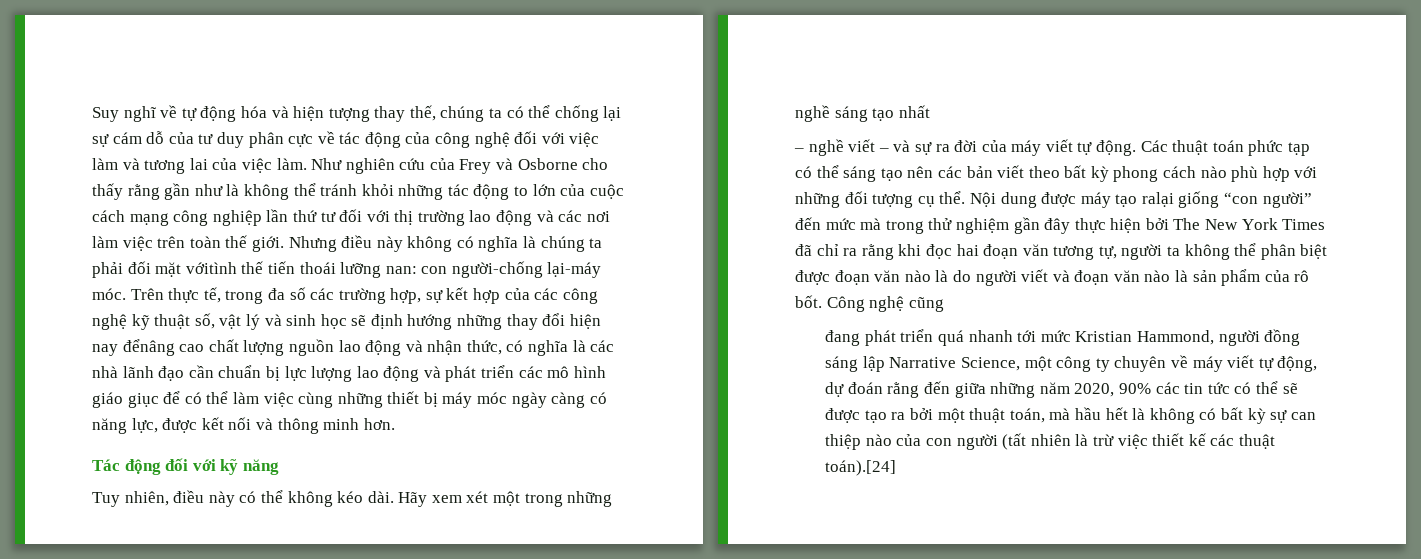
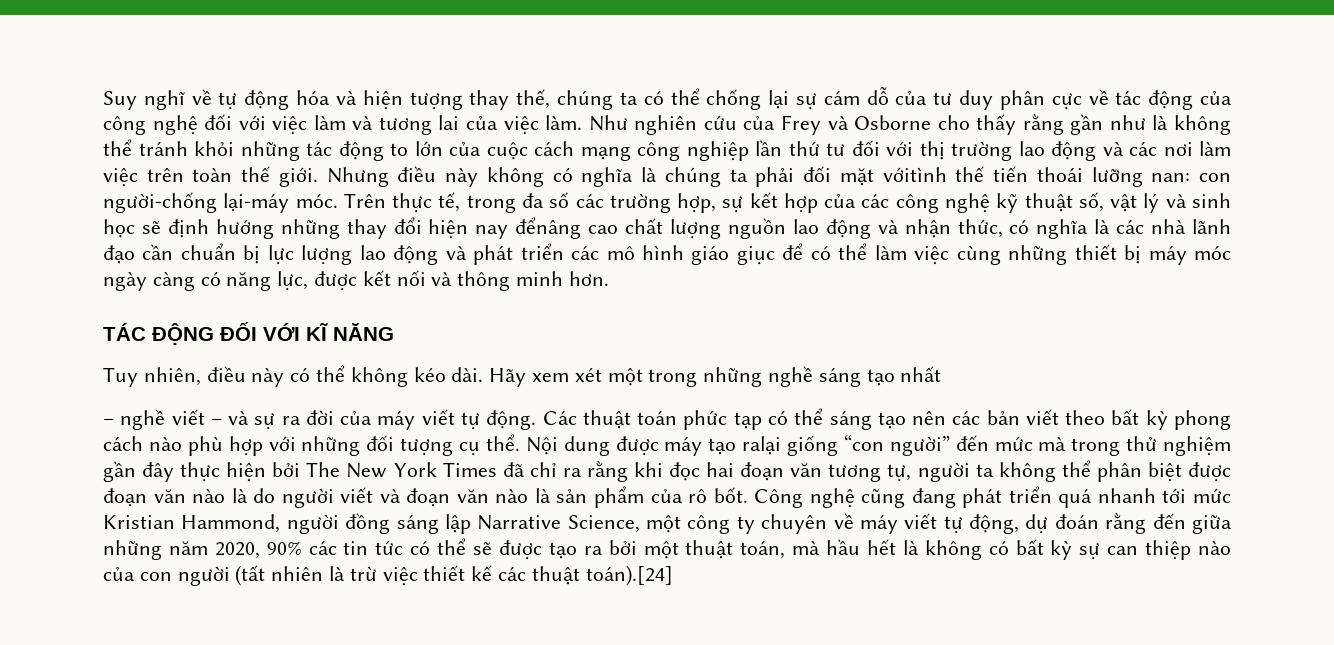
[92,458,279,475] Tác động đối với kỹ năng -> [103,322,394,345] TÁC ĐỘNG ĐỐI VỚI KĨ NĂNG
(944, 304) // -> (906, 498) none

